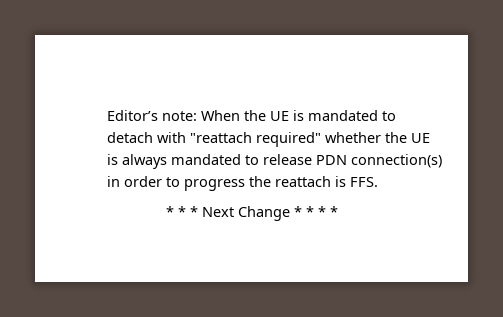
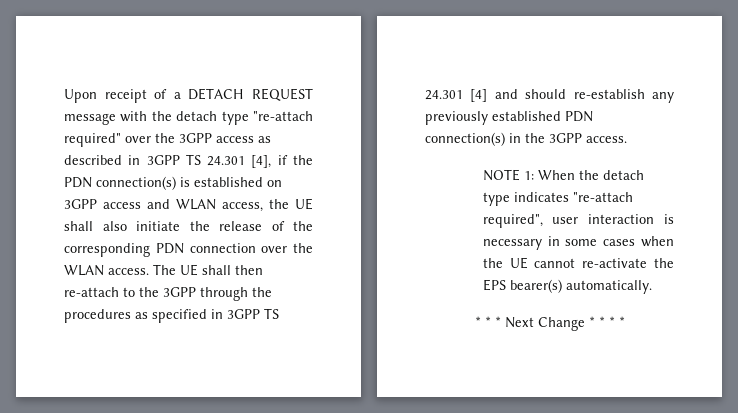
[107,110,397,121] [107,132,431,147] [107,154,443,169] [107,176,379,191] Editor’s note: When the UE is mandated to detach with "reattach required" whether the UE is always mandated to release PDN connection(s) in order to progress the reattach is FFS. -> [64,88,313,103] [64,111,313,125] [64,133,271,147] [64,154,313,168] [64,176,282,190] [64,198,313,212] [64,221,313,231] [64,243,313,257] [64,264,263,276] [64,287,272,301] [64,308,279,323] [425,89,674,103] [425,111,593,125] [425,132,627,146] [482,169,644,181] [482,192,633,206] [482,214,674,228] [482,236,674,250] [482,257,674,269] [482,279,652,294] Upon receipt of a DETACH REQUEST message with the detach type "re-attach required" over the 3GPP access as described in 3GPP TS 24.301 [4], if the PDN connection(s) is established on 3GPP access and WLAN access, the UE shall also initiate the release of the corresponding PDN connection over the WLAN access. The UE shall then re-attach to the 3GPP through the procedures as specified in 3GPP TS 24.301 [4] and should re-establish any previously established PDN connection(s) in the 3GPP access. // NOTE 1: When the detach type indicates "re-attach required", user interaction is necessary in some cases when the UE cannot re-activate the EPS bearer(s) automatically.

